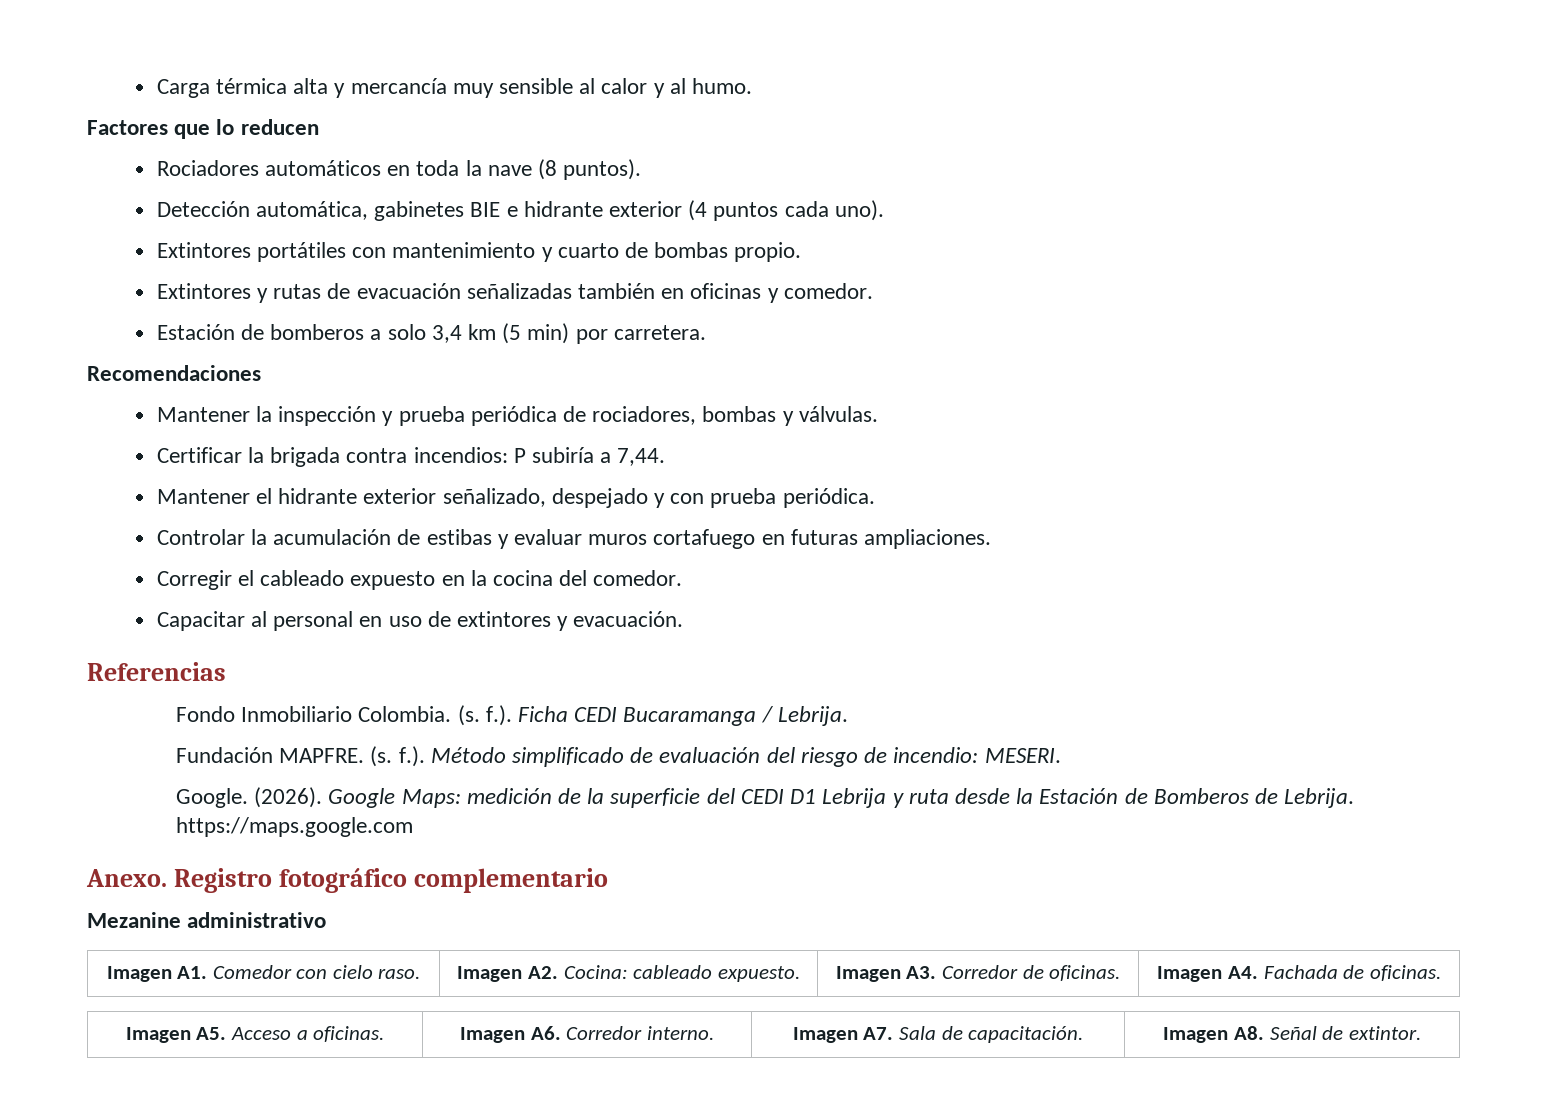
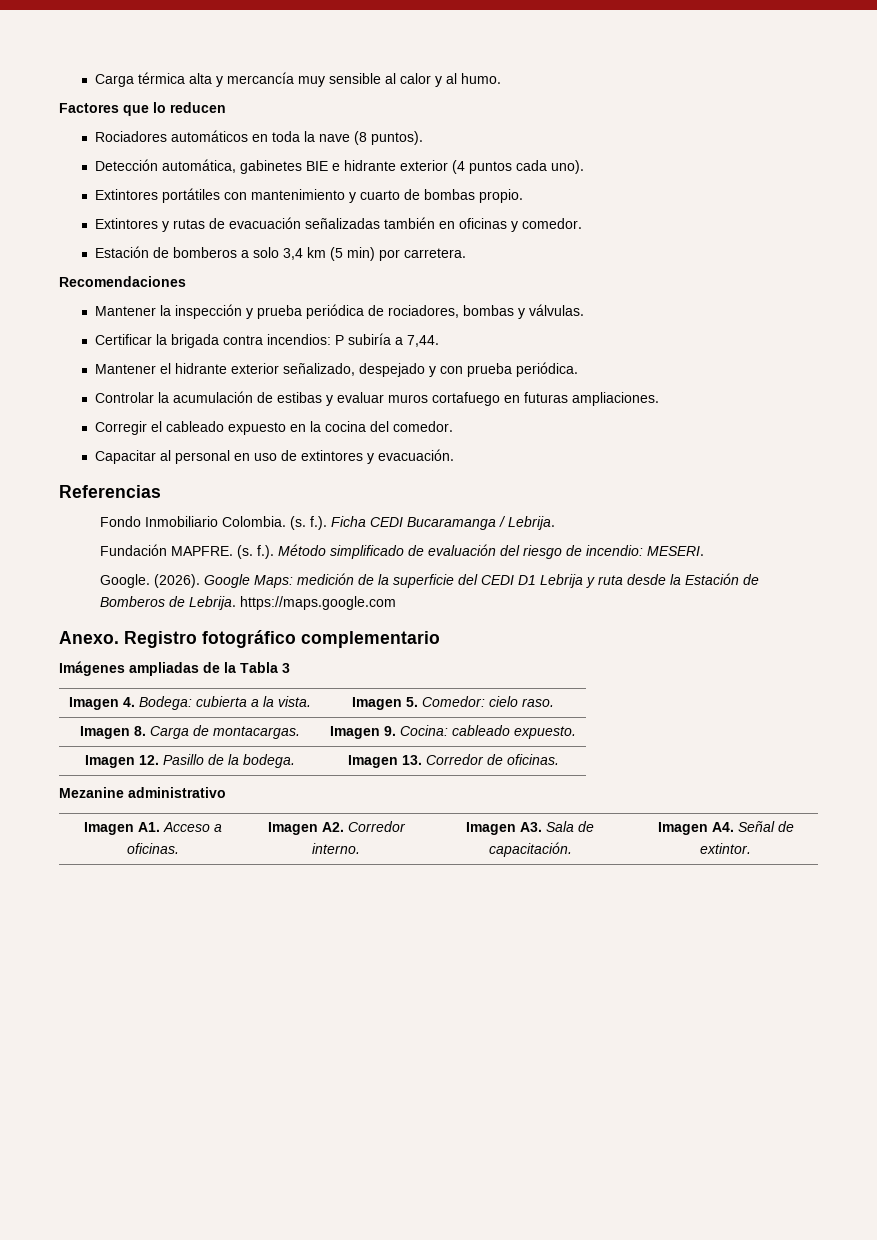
[87,912,327,928] [106,965,421,982] [457,965,800,982] [835,965,1121,982] [1157,965,1441,982] [125,1027,227,1043] Mezanine administrativo // Imagen A1. Comedor con cielo raso. | Imagen A2. Cocina: cableado expuesto. | Imagen A3. Corredor de oficinas. | Imagen A4. Fachada de oficinas. // Imagen A5. -> [59,661,290,676] [69,696,311,710] [352,696,554,710] [80,725,300,739] [330,725,576,739] [85,754,295,768] [347,754,559,768] [59,787,226,798] [83,822,160,835] Imágenes ampliadas de la Tabla 3 // Imagen 4. Bodega: cubierta a la vista. | Imagen 5. Comedor: cielo raso. // Imagen 8. Carga de montacargas. | Imagen 9. Cocina: cableado expuesto. // Imagen 12. Pasillo de la bodega. | Imagen 13. Corredor de oficinas. // Mezanine administrativo // Imagen A1.
[530,1026,561,1040] A6. -> [321,822,344,832] A2.
[863,1027,894,1040] A7. -> [520,822,542,832] A3.
[1233,1026,1264,1040] A8. -> [711,822,734,832] A4.

